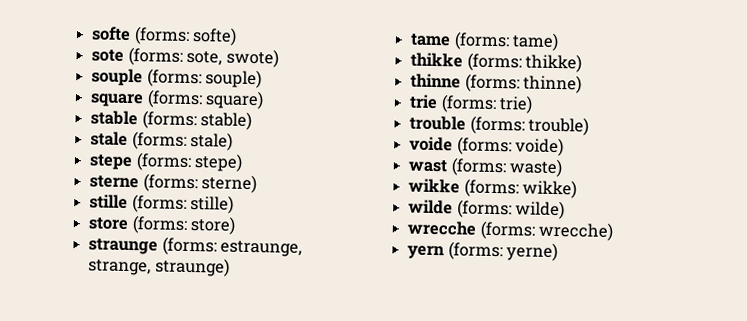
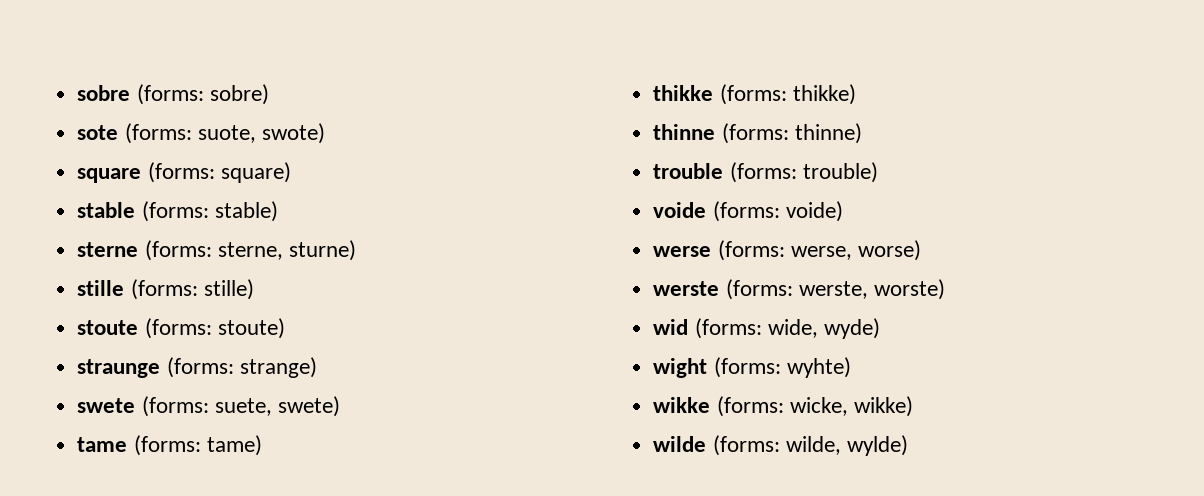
[91,26,238,46] softe (forms: softe) -> [77,84,269,105] sobre (forms: sobre)
[186,50,223,66] sote, -> [197,125,256,143] suote,
[91,68,263,89] // souple (forms: souple) -> (325, 133) none
[90,131,234,151] [89,152,244,172] // stale (forms: stale) // stepe (forms: stepe) -> (278, 211) none
[201,174,258,194] sterne) -> [217,240,356,261] sterne, sturne)
[88,215,237,235] store (forms: store) -> [77,318,285,339] stoute (forms: stoute)
[220,240,303,257] [88,257,230,277] estraunge, strange, straunge) -> [239,357,317,378] [77,396,340,417] strange) // swete (forms: suete, swete)
[409,94,534,114] // trie (forms: trie) -> (862, 133) none
[408,157,564,178] wast (forms: waste) -> [653,240,921,261] [653,279,945,300] [653,318,880,339] [653,357,851,378] werse (forms: werse, worse) // werste (forms: werste, worste) // wid (forms: wide, wyde) // wight (forms: wyhte)
(519, 188) none -> [789,397,848,416] wicke,
[515,200,566,220] [407,220,615,241] [407,241,559,262] wilde) // wrecche (forms: wrecche) // yern (forms: yerne) -> [785,435,908,456] wilde, wylde)

